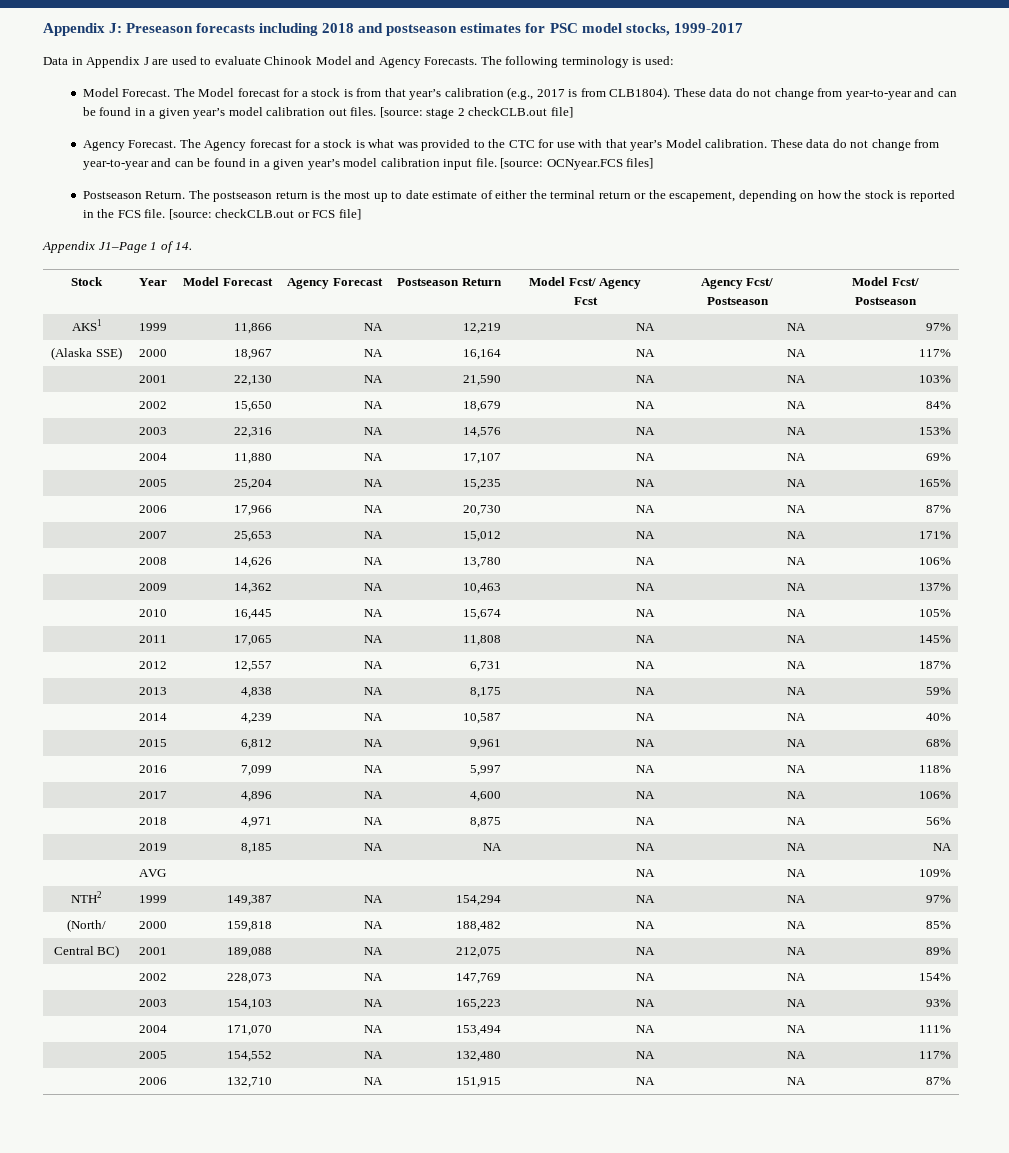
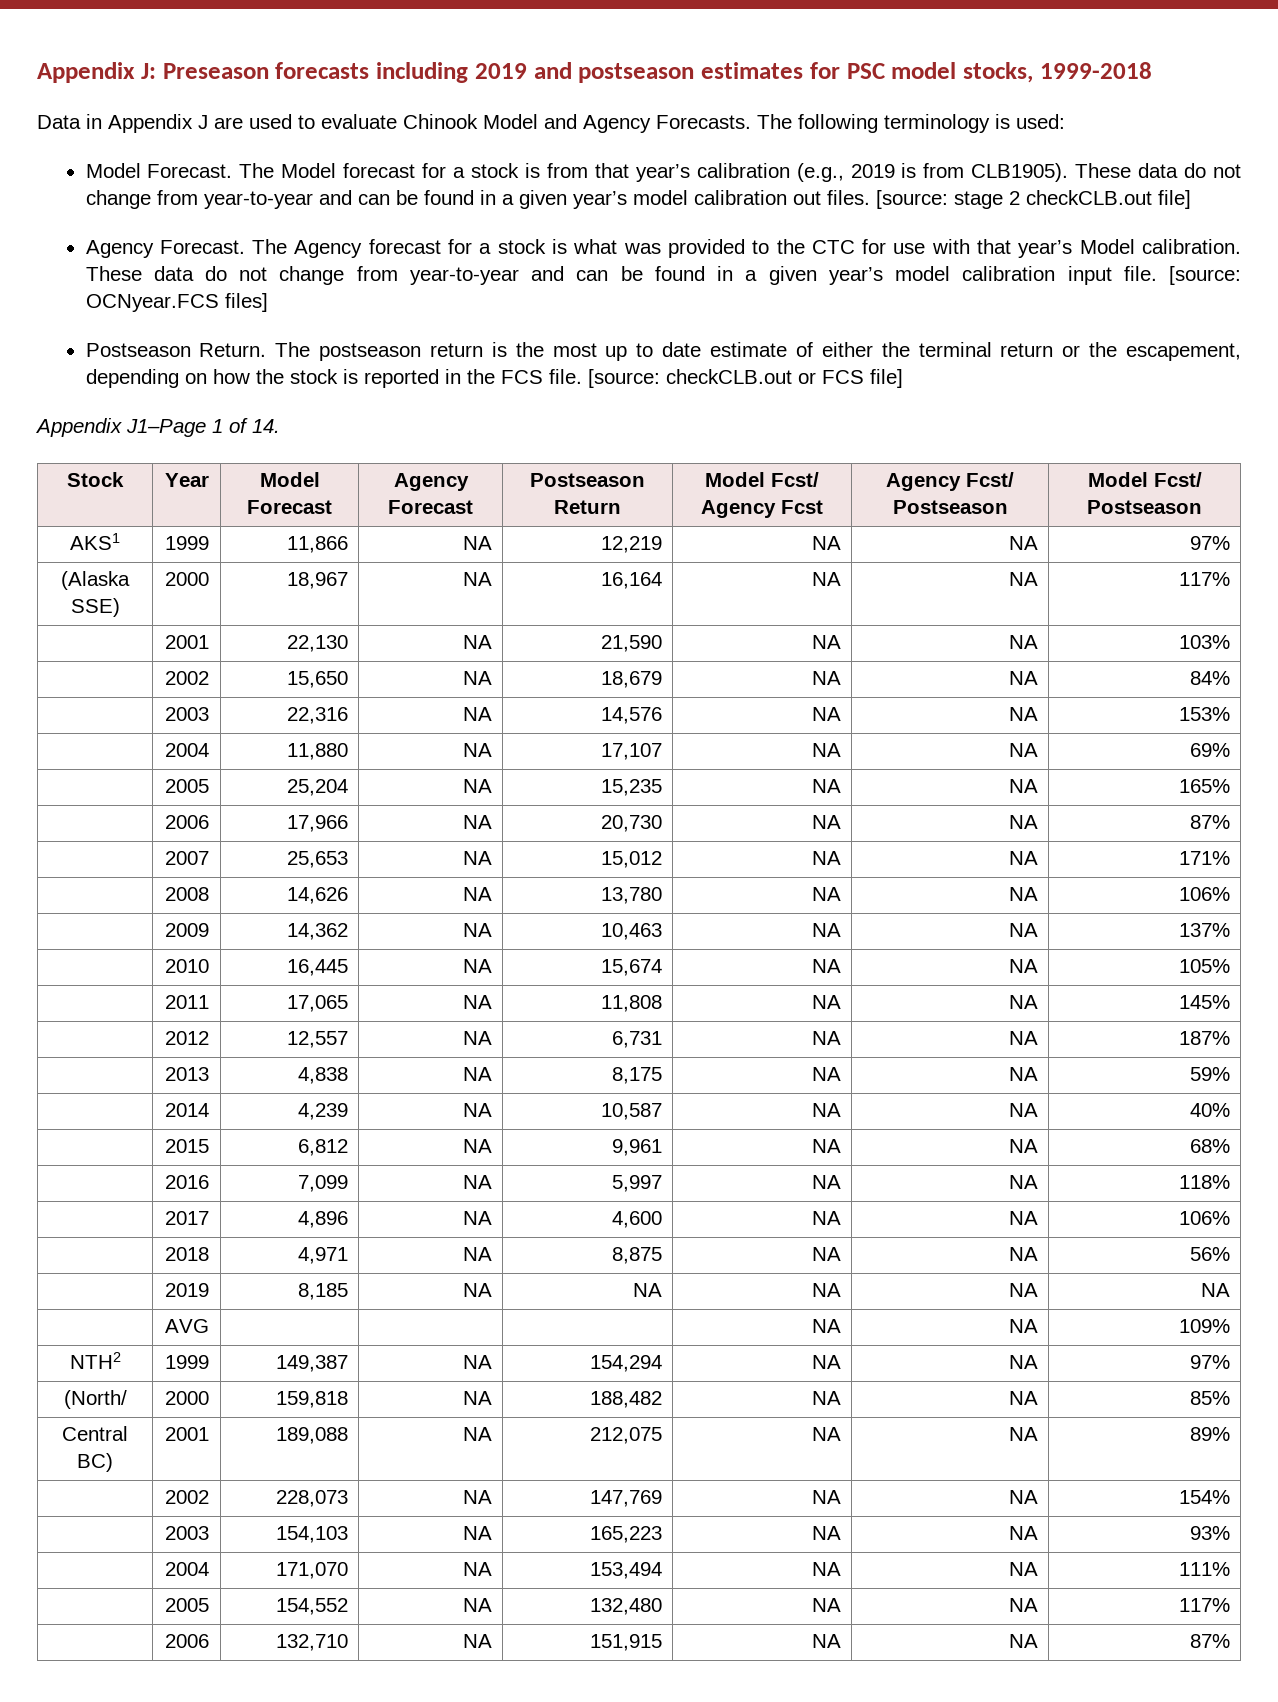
[322,23,355,33] 2018 -> [474,63,527,79] 2019
[673,23,743,33] 1999-2017 -> [1039,62,1152,79] 1999-2018
[536,87,671,100] 2017 is from CLB1804). -> [850,163,1069,182] 2019 is from CLB1905).

